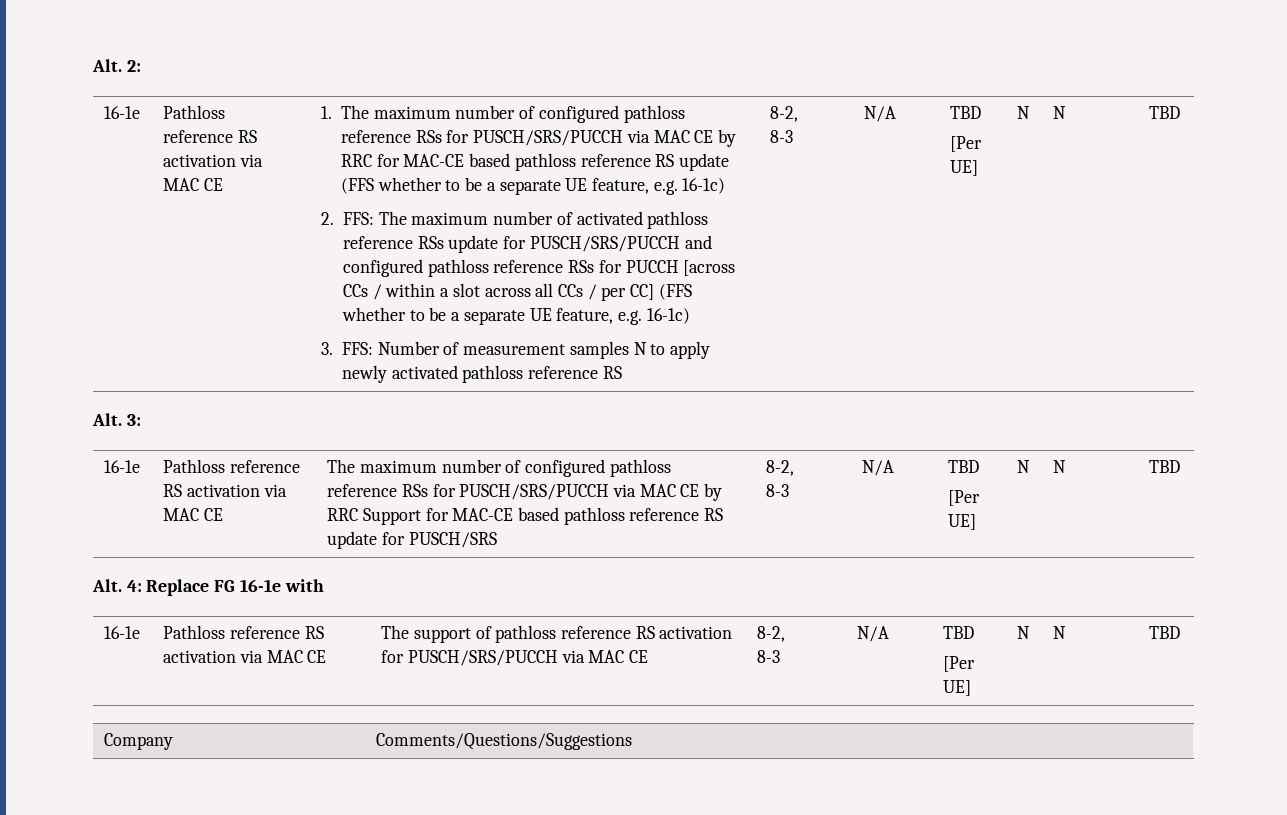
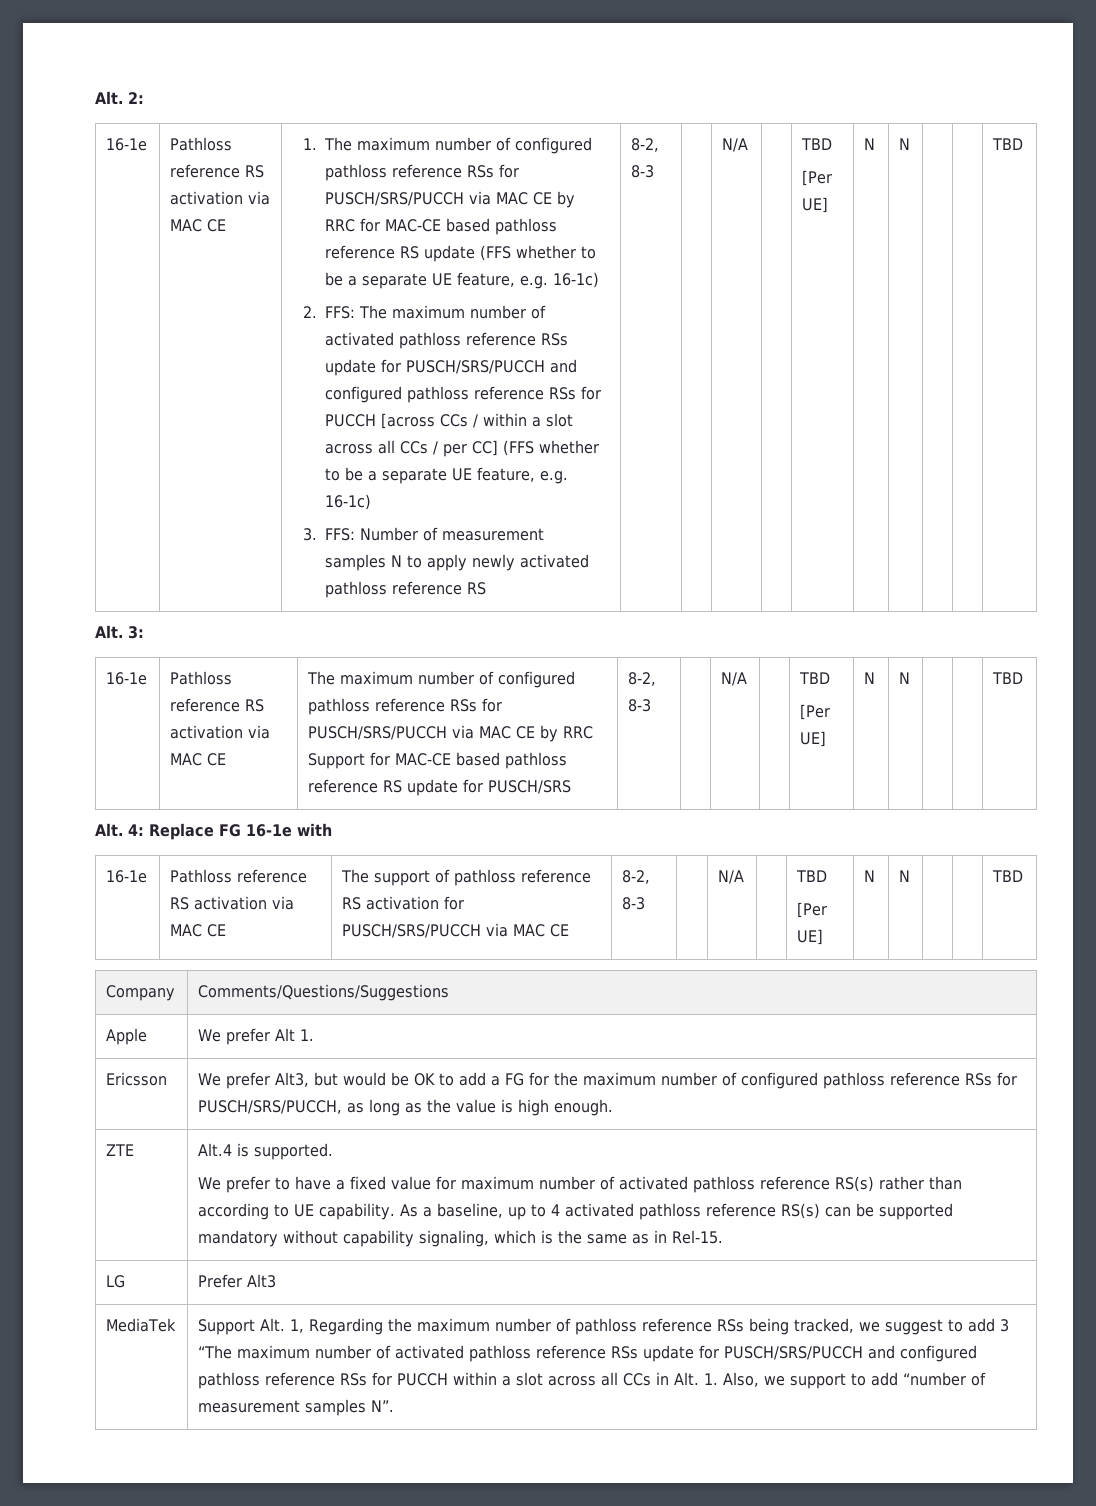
(633, 741) none -> [106,1028,148,1045] [198,1028,315,1045] [106,1072,168,1086] [198,1072,1018,1089] [198,1099,614,1116] [106,1144,135,1156] [198,1143,334,1160] [198,1176,963,1193] [198,1203,954,1220] [198,1230,724,1247] [106,1275,126,1288] [198,1274,277,1288] [106,1318,177,1332] [198,1318,1010,1335] [198,1345,978,1362] [198,1372,987,1389] [198,1399,395,1416] // Apple | We prefer Alt 1. // Ericsson | We prefer Alt3, but would be OK to add a FG for the maximum number of configured pathloss reference RSs for PUSCH/SRS/PUCCH, as long as the value is high enough. // ZTE | Alt.4 is supported. // We prefer to have a fixed value for maximum number of activated pathloss reference RS(s) rather than according to UE capability. As a baseline, up to 4 activated pathloss reference RS(s) can be supported mandatory without capability signaling, which is the same as in Rel-15. // LG | Prefer Alt3 // MediaTek | Support Alt. 1, Regarding the maximum number of pathloss reference RSs being tracked, we suggest to add 3 “The maximum number of activated pathloss reference RSs update for PUSCH/SRS/PUCCH and configured pathloss reference RSs for PUCCH within a slot across all CCs in Alt. 1. Also, we support to add “number of measurement samples N”.

